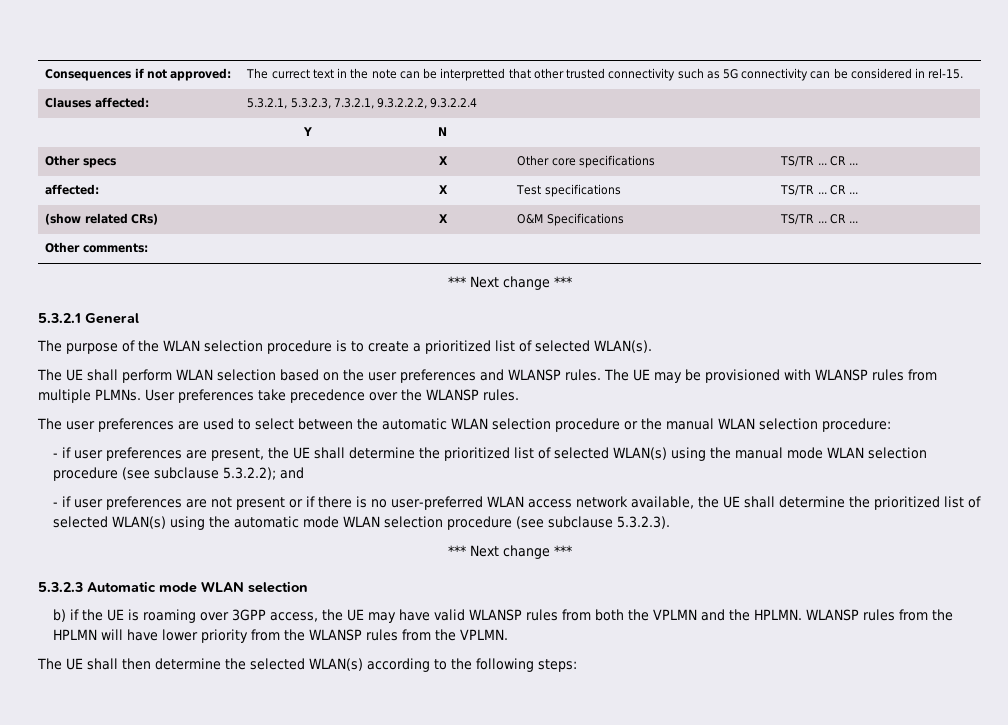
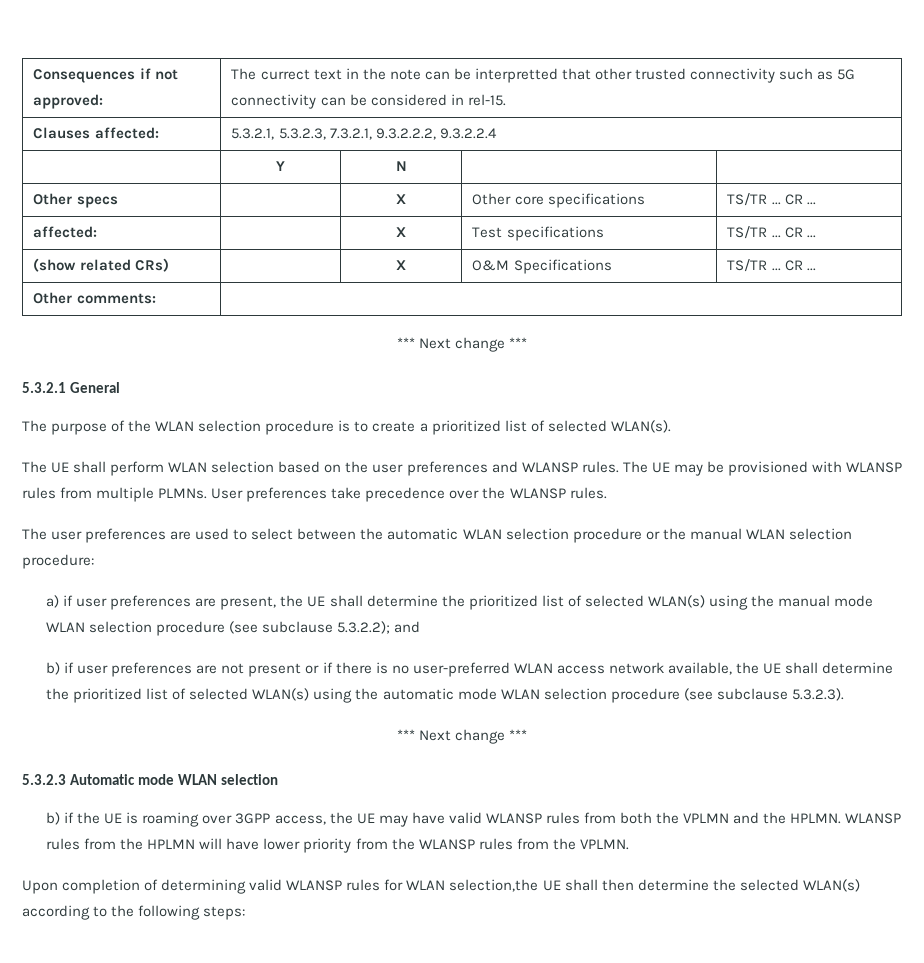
[53,453,59,458] - -> [46,595,60,608] a)
[53,502,59,507] - -> [46,662,61,675] b)
[37,658,62,670] The -> [22,879,539,894] Upon completion of determining valid WLANSP rules for WLAN selection,the

